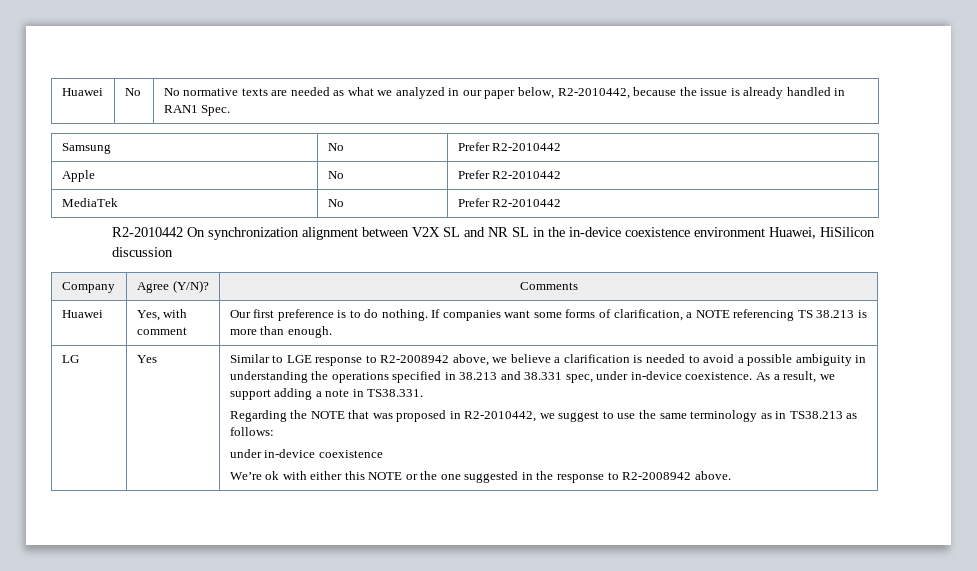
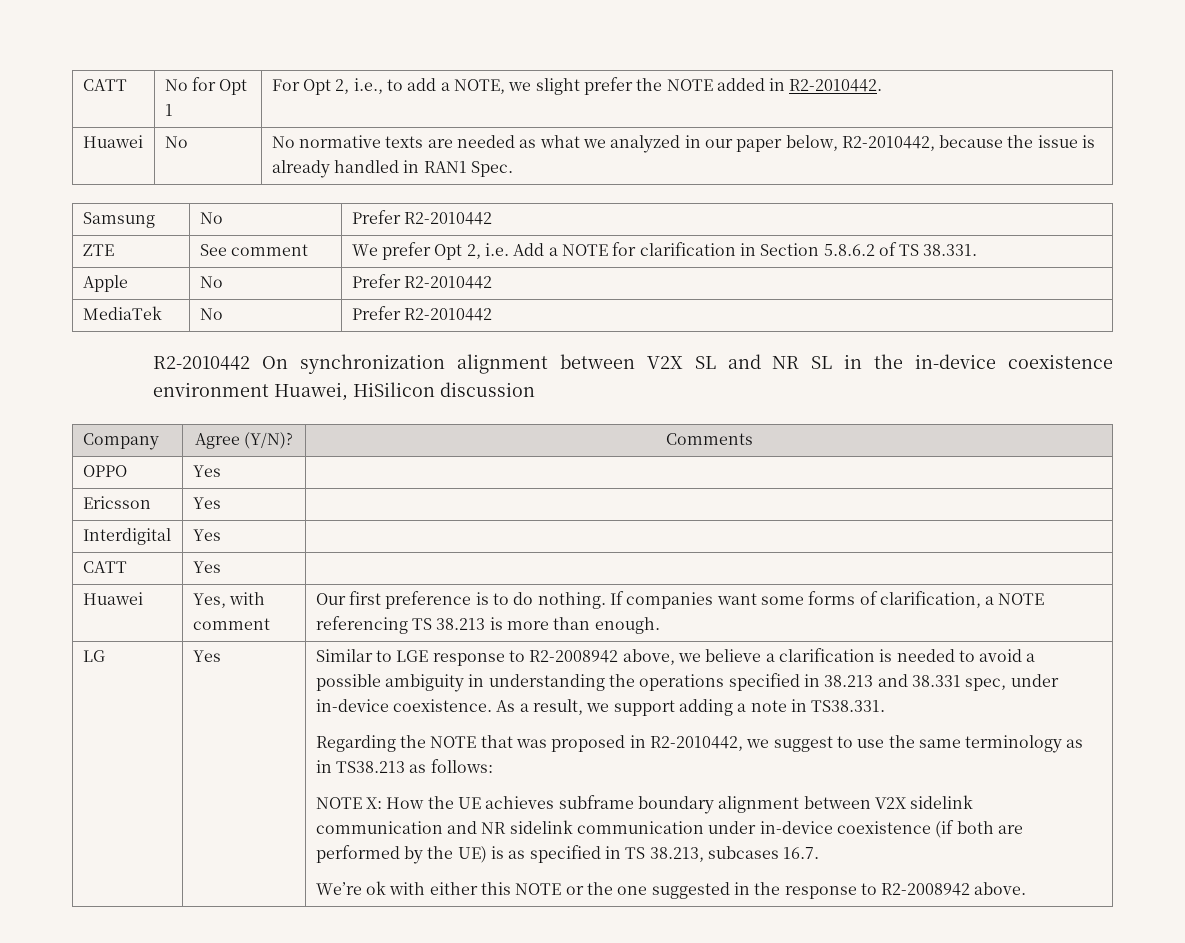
(61, 92) none -> [82,79,127,91] [164,77,248,95] [164,104,173,116] [271,77,883,95] CATT | No for Opt 1 | For Opt 2, i.e., to add a NOTE, we slight prefer the NOTE added in R2-2010442. //
(562, 147) none -> [82,244,114,256] [199,244,308,256] [351,242,978,260] // ZTE | See comment | We prefer Opt 2, i.e. Add a NOTE for clarification in Section 5.8.6.2 of TS 38.331.
(578, 286) none -> [82,465,127,477] [192,465,221,477] [82,496,151,509] [192,497,221,509] [82,528,171,545] [192,529,221,541] [82,561,127,573] [192,561,221,573] // OPPO | Yes | // Ericsson | Yes | // Interdigital | Yes | // CATT | Yes |
[229,449,383,458] under in-device coexistence -> [315,795,974,814] [315,820,1023,838] [315,845,820,864] NOTE X: How the UE achieves subframe boundary alignment between V2X sidelink communication and NR sidelink communication under in-device coexistence (if both are performed by the UE) is as specified in TS 38.213, subcases 16.7.

